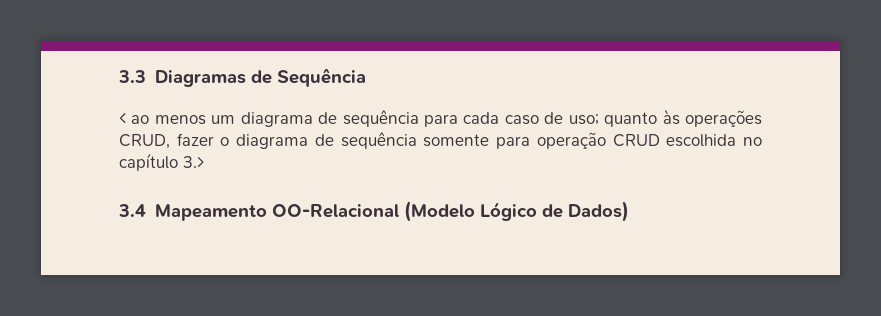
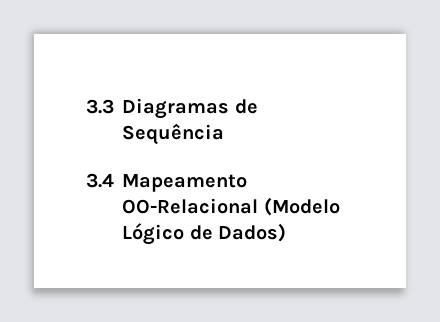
[119,109,763,127] [119,132,763,149] [119,153,204,171] // < ao menos um diagrama de sequência para cada caso de uso; quanto às operações CRUD, fazer o diagrama de sequência somente para operação CRUD escolhida no capítulo 3.> -> (225, 134) none

